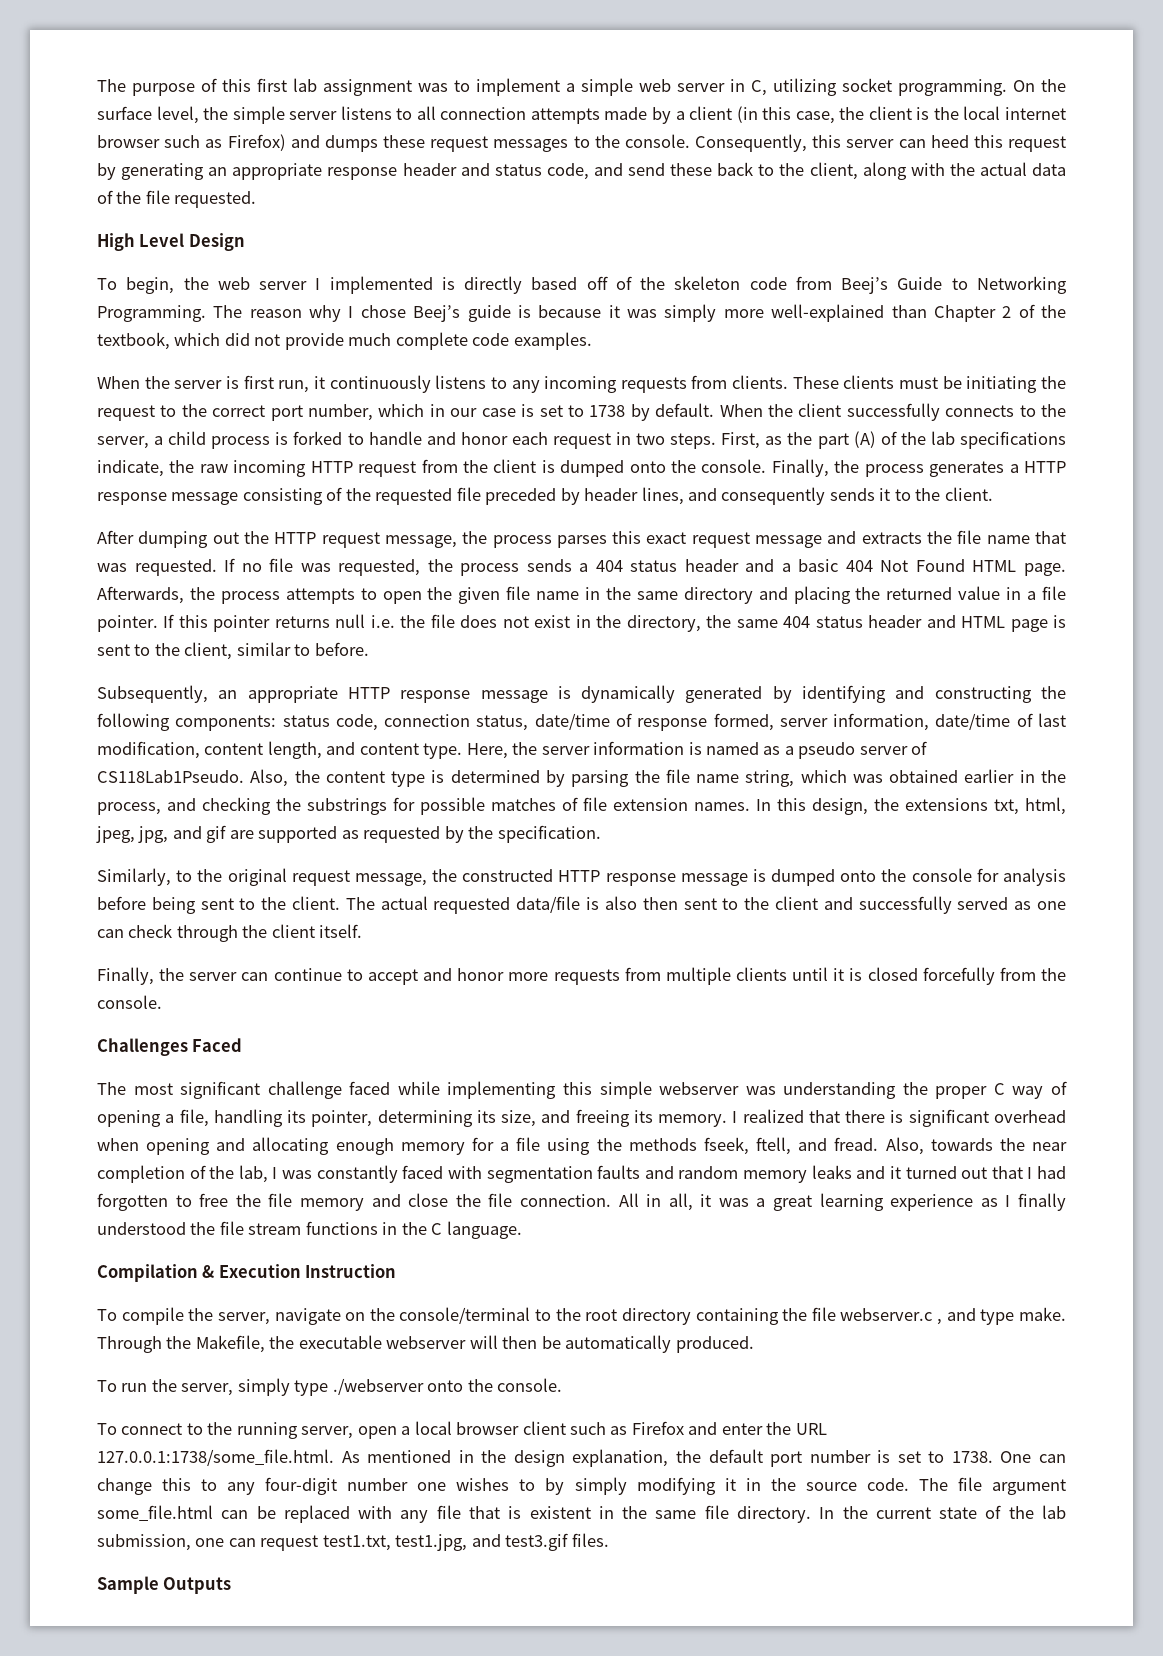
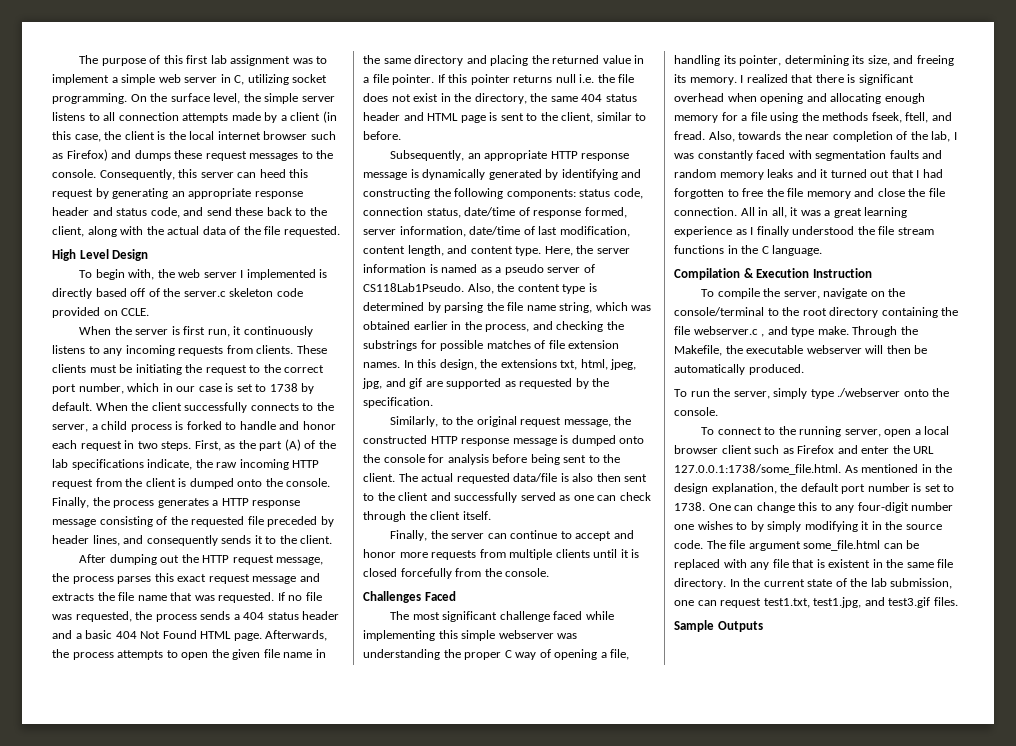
[126,277,175,294] begin, -> [95,269,155,280] begin with,
(666, 283) none -> [183,291,226,297] server.c
[795,276,1068,294] [97,304,1066,322] [97,332,592,350] from Beej’s Guide to Networking Programming. The reason why I chose Beej’s guide is because it was simply more well-explained than Chapter 2 of the textbook, which did not provide much complete code examples. -> [52,307,150,318] provided on CCLE.

